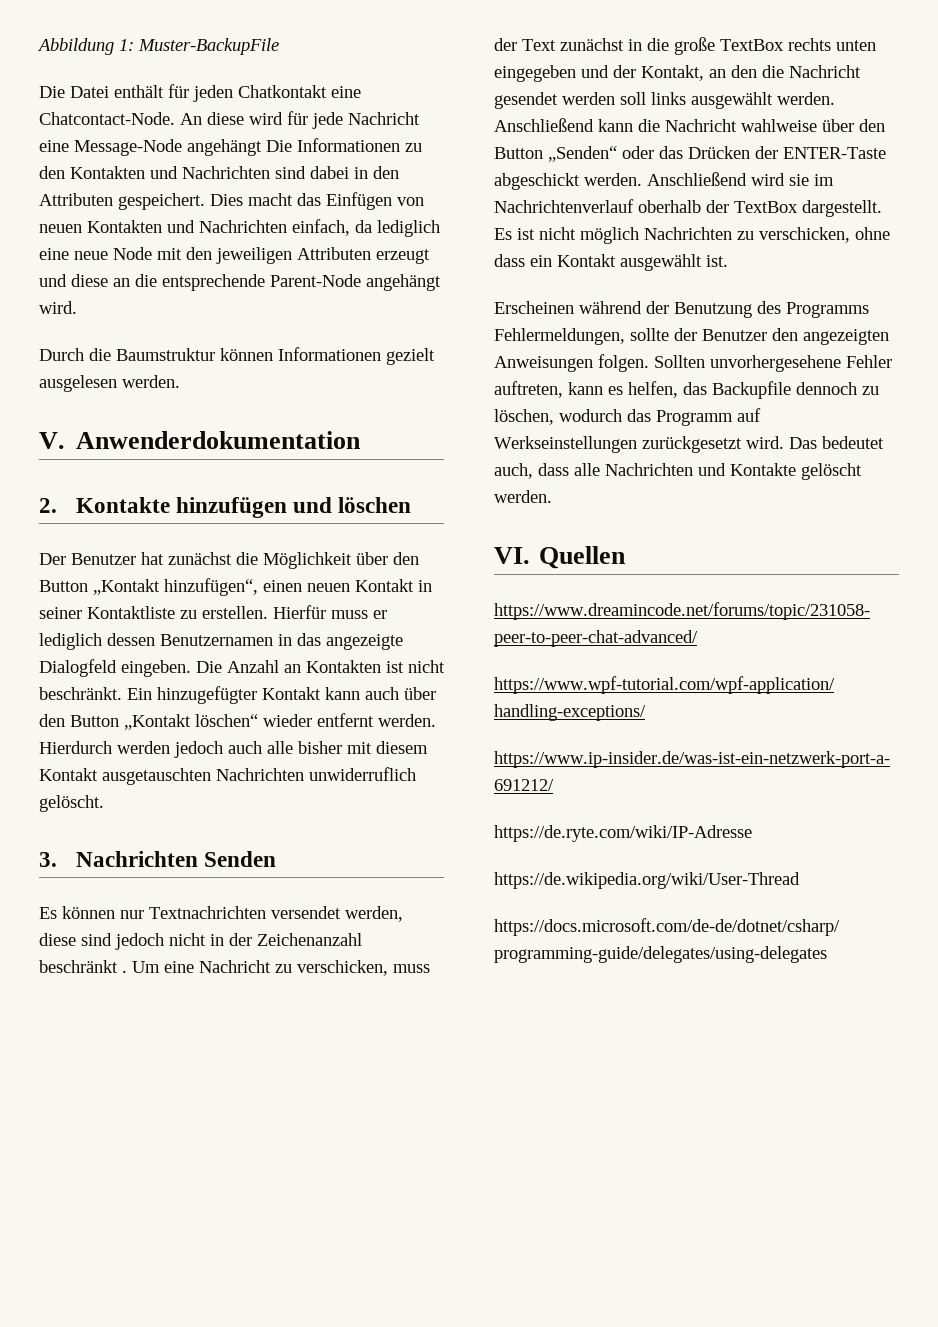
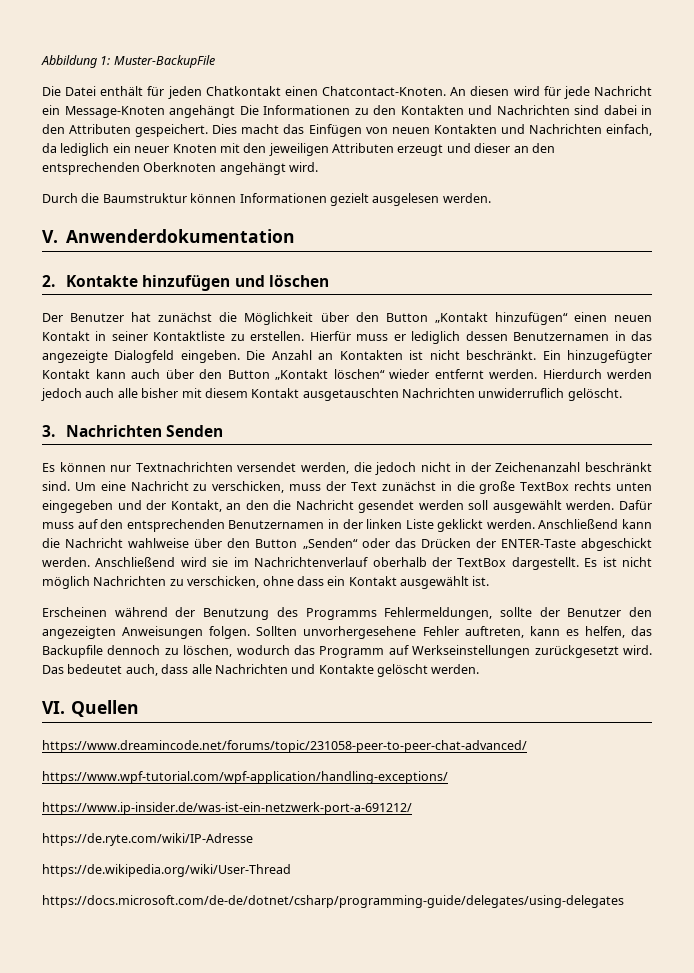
[331,86,361,98] [39,112,244,125] eine Chatcontact-Node. An diese -> [284,86,510,96] einen Chatcontact-Knoten. An diesen
[39,139,182,156] eine Message-Node -> [42,105,165,118] ein Message-Knoten
[39,247,152,260] eine neue Node -> [112,143,217,153] ein neuer Knoten
[71,274,361,291] diese an die entsprechende Parent-Node -> [474,143,555,153] [42,162,217,175] dieser an den entsprechenden Oberknoten
[164,578,258,596] hinzufügen“, -> [494,312,568,325] hinzufügen“
[39,933,112,946] diese sind -> [353,462,372,472] die
[122,970,127,973] . -> [42,481,70,491] sind.
[651,92,686,105] links -> (489, 505) none
(835, 98) none -> [619,500,653,510] [42,519,535,532] Dafür muss auf den entsprechenden Benutzernamen in der linken Liste geklickt werden.

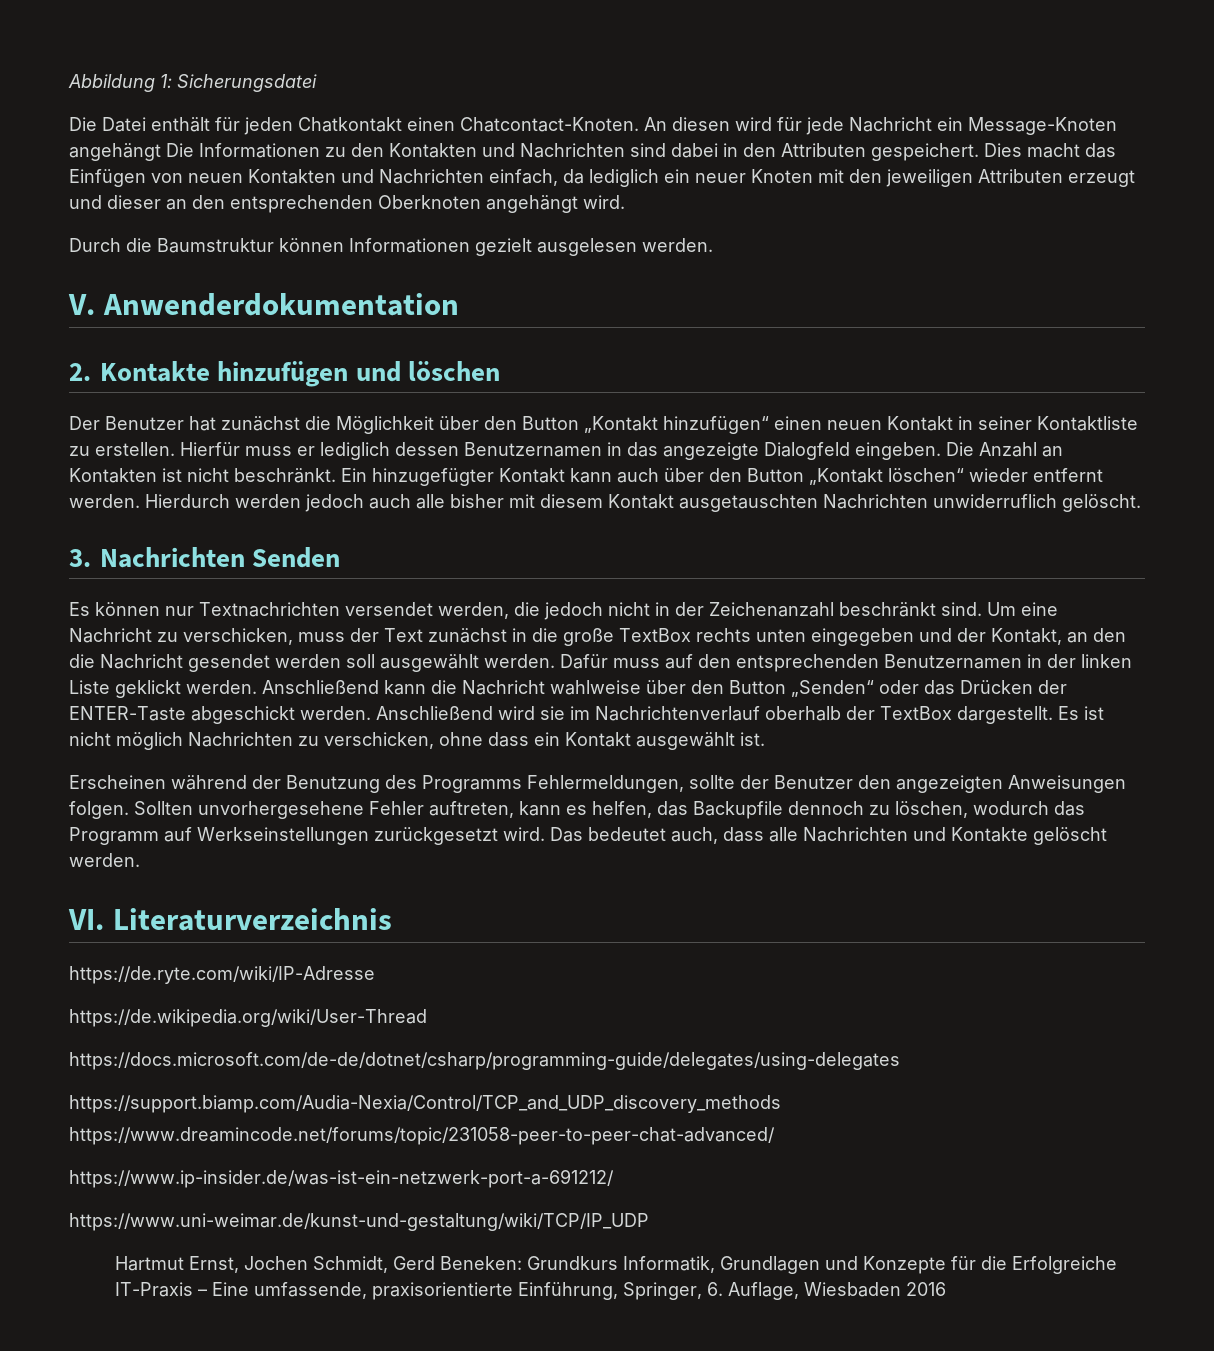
[113,55,215,68] Muster-BackupFile -> [177,74,317,92] Sicherungsdatei
[71,700,140,717] [42,740,527,753] [42,771,448,784] [42,802,412,815] Quellen // https://www.dreamincode.net/forums/topic/231058-peer-to-peer-chat-advanced/ // https://www.wpf-tutorial.com/wpf-application/handling-exceptions/ // https://www.ip-insider.de/was-ist-ein-netzwerk-port-a-691212/ -> [113,908,392,931] Literaturverzeichnis
(624, 901) none -> [69,1095,781,1113] [69,1127,775,1145] [69,1169,614,1188] [69,1213,649,1231] [114,1256,1117,1274] [114,1282,946,1300] // https://support.biamp.com/Audia-Nexia/Control/TCP_and_UDP_discovery_methods // https://www.dreamincode.net/forums/topic/231058-peer-to-peer-chat-advanced/ // https://www.ip-insider.de/was-ist-ein-netzwerk-port-a-691212/ // https://www.uni-weimar.de/kunst-und-gestaltung/wiki/TCP/IP_UDP // Hartmut Ernst, Jochen Schmidt, Gerd Beneken: Grundkurs Informatik, Grundlagen und Konzepte für die Erfolgreiche IT-Praxis – Eine umfassende, praxisorientierte Einführung, Springer, 6. Auflage, Wiesbaden 2016

